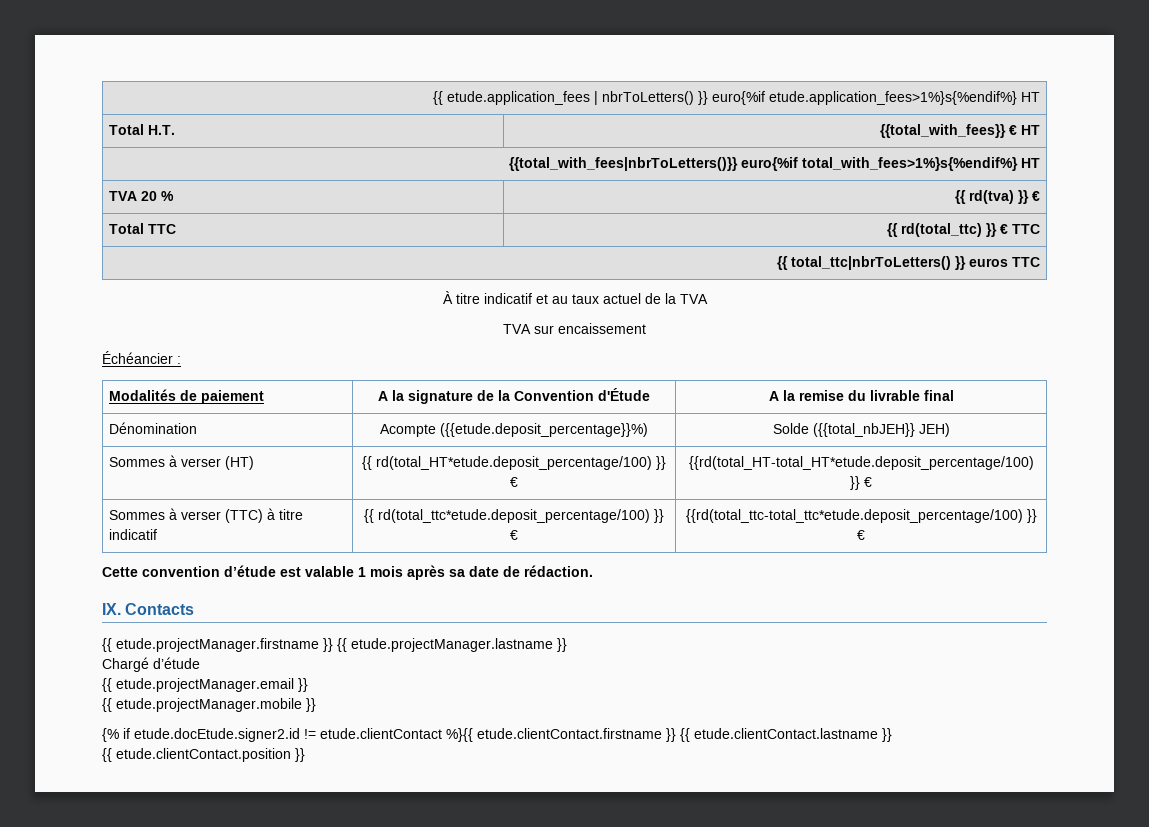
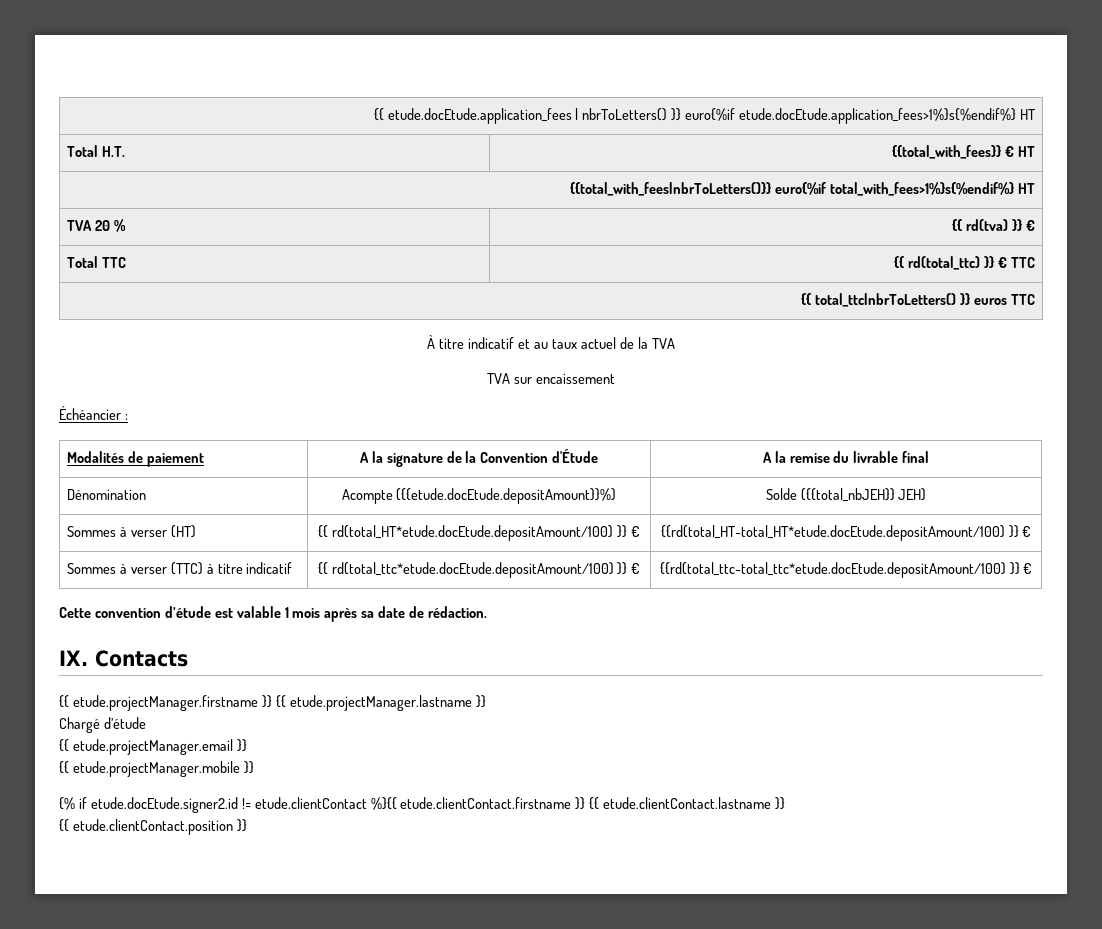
[432,91,590,105] {{ etude.application_fees -> [373,108,572,124] {{ etude.docEtude.application_fees
[768,91,1017,105] etude.application_fees>1%}s{%endif%} -> [739,108,1017,124] etude.docEtude.application_fees>1%}s{%endif%}
[440,423,648,437] ({{etude.deposit_percentage}}%) -> [396,488,617,504] ({{etude.docEtude.depositAmount}}%)
[376,456,666,470] [510,477,518,487] [688,456,1034,470] rd(total_HT*etude.deposit_percentage/100) }} € | {{rd(total_HT-total_HT*etude.deposit_percentage/100) -> [332,525,640,541] [660,525,1005,541] rd(total_HT*etude.docEtude.depositAmount/100) }} € | {{rd(total_HT-total_HT*etude.docEtude.depositAmount/100)
[378,509,664,523] [510,530,518,540] [685,509,1023,523] rd(total_ttc*etude.deposit_percentage/100) }} € | {{rd(total_ttc-total_ttc*etude.deposit_percentage/100) -> [331,562,641,578] [659,562,1006,578] rd(total_ttc*etude.docEtude.depositAmount/100) }} € | {{rd(total_ttc-total_ttc*etude.docEtude.depositAmount/100)

